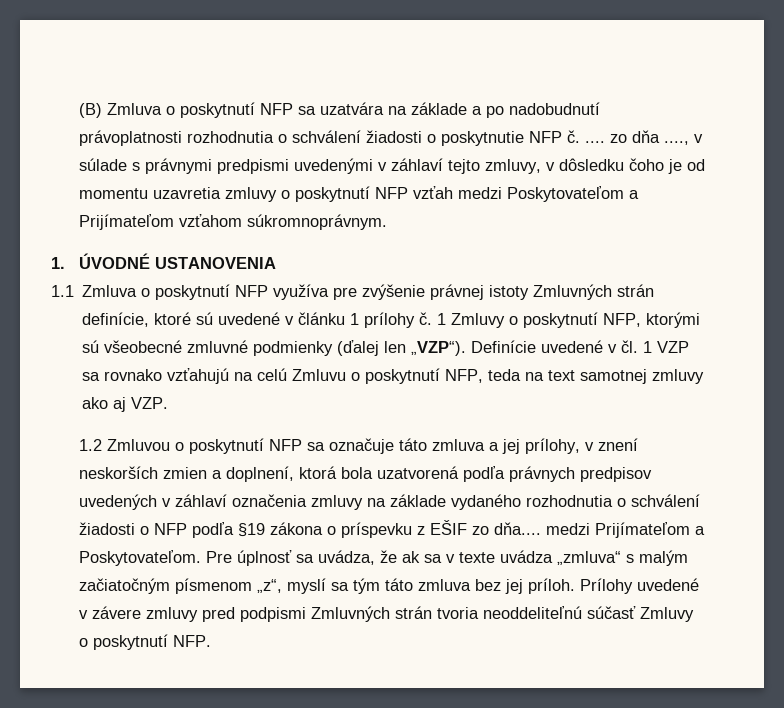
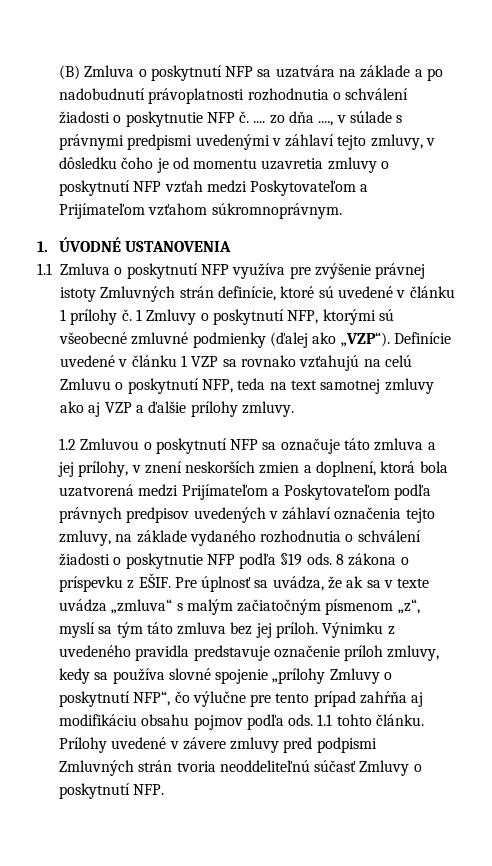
[384,341,407,353] len -> [312,332,337,344] ako
[621,340,639,353] čl. -> [131,355,177,367] článku
[131,397,169,409] VZP. -> [104,401,294,417] VZP a ďalšie prílohy zmluvy.
(460, 472) none -> [138,484,391,500] medzi Prijímateľom a Poskytovateľom
[311,495,364,510] zmluvy -> [405,508,435,523] [58,530,111,546] tejto zmluvy,
(150, 530) none -> [125,553,203,569] poskytnutie
(266, 530) none -> [306,553,345,565] ods. 8
[430,520,706,538] [79,550,202,566] EŠIF zo dňa.... medzi Prijímateľom a Poskytovateľom. -> [138,573,171,588] EŠIF.
(576, 586) none -> [322,622,395,638] [58,645,440,661] [58,668,393,684] [58,691,424,707] [58,714,425,730] Výnimku z uvedeného pravidla predstavuje označenie príloh zmluvy, kedy sa používa slovné spojenie „prílohy Zmluvy o poskytnutí NFP“, čo výlučne pre tento prípad zahŕňa aj modifikáciu obsahu pojmov podľa ods. 1.1 tohto článku.

